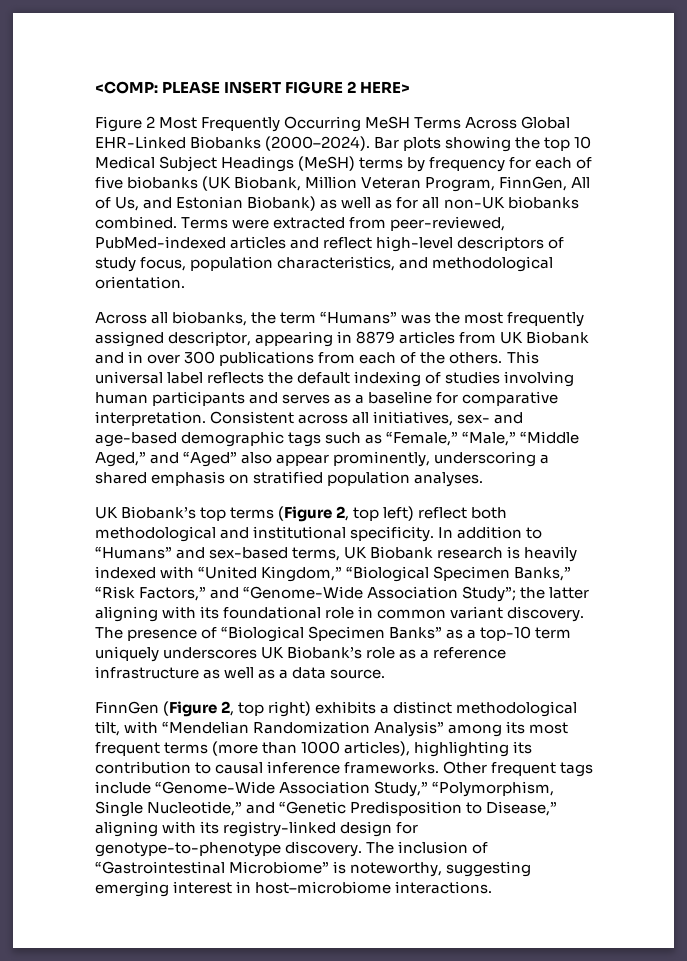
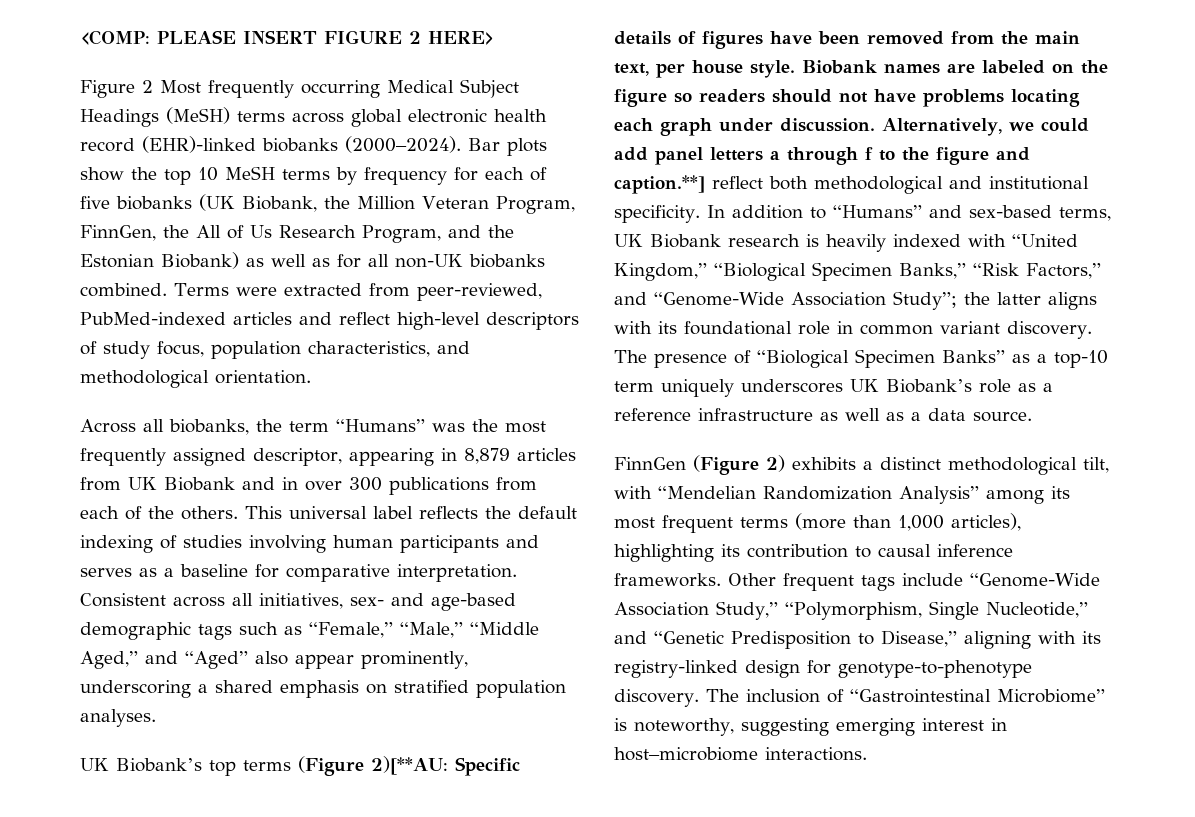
[201,116,571,132] [95,136,592,152] Frequently Occurring MeSH Terms Across Global EHR-Linked Biobanks (2000–2024). Bar plots showing the top 10 -> [208,80,380,98] frequently occurring
(404, 163) none -> [292,109,547,127] [80,136,547,156] [80,166,330,185] across global electronic health record (EHR)-linked biobanks (2000–2024). Bar plots show the top 10 MeSH terms
(302, 183) none -> [324,196,350,209] the
(568, 183) none -> [163,225,189,238] the
[115,197,173,211] Us, and -> [250,225,514,243] Us Research Program, and the
[356,331,396,344] 8879 -> [463,448,510,464] 8,879
[336,506,415,521] 2, top left) -> [371,756,520,776] [614,31,1080,49] [614,60,1108,78] [614,89,1080,107] [614,118,1089,136] [614,147,1030,165] [614,175,705,194] 2)[**AU: Specific details of figures have been removed from the main text, per house style. Biobank names are labeled on the figure so readers should not have problems locating each graph under discussion. Alternatively, we could add panel letters a through f to the figure and caption.**]
[95,606,158,622] aligning -> [1048,292,1097,310] aligns
[221,701,312,717] 2, top right) -> [766,455,785,472] 2)
[301,741,341,754] 1000 -> [898,515,944,531] 1,000

